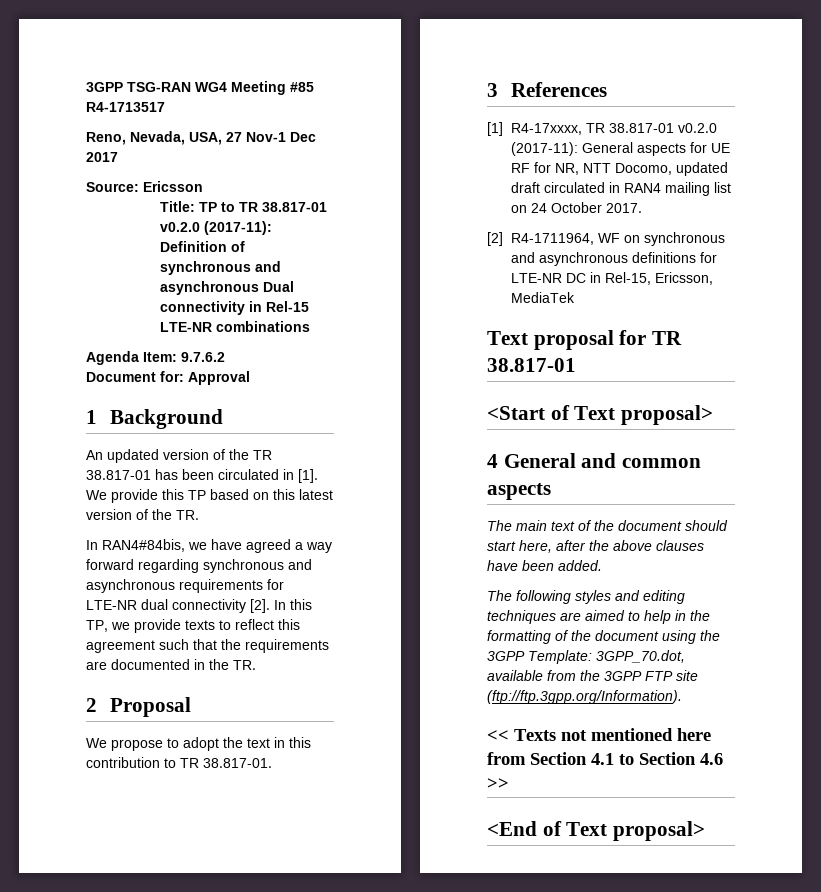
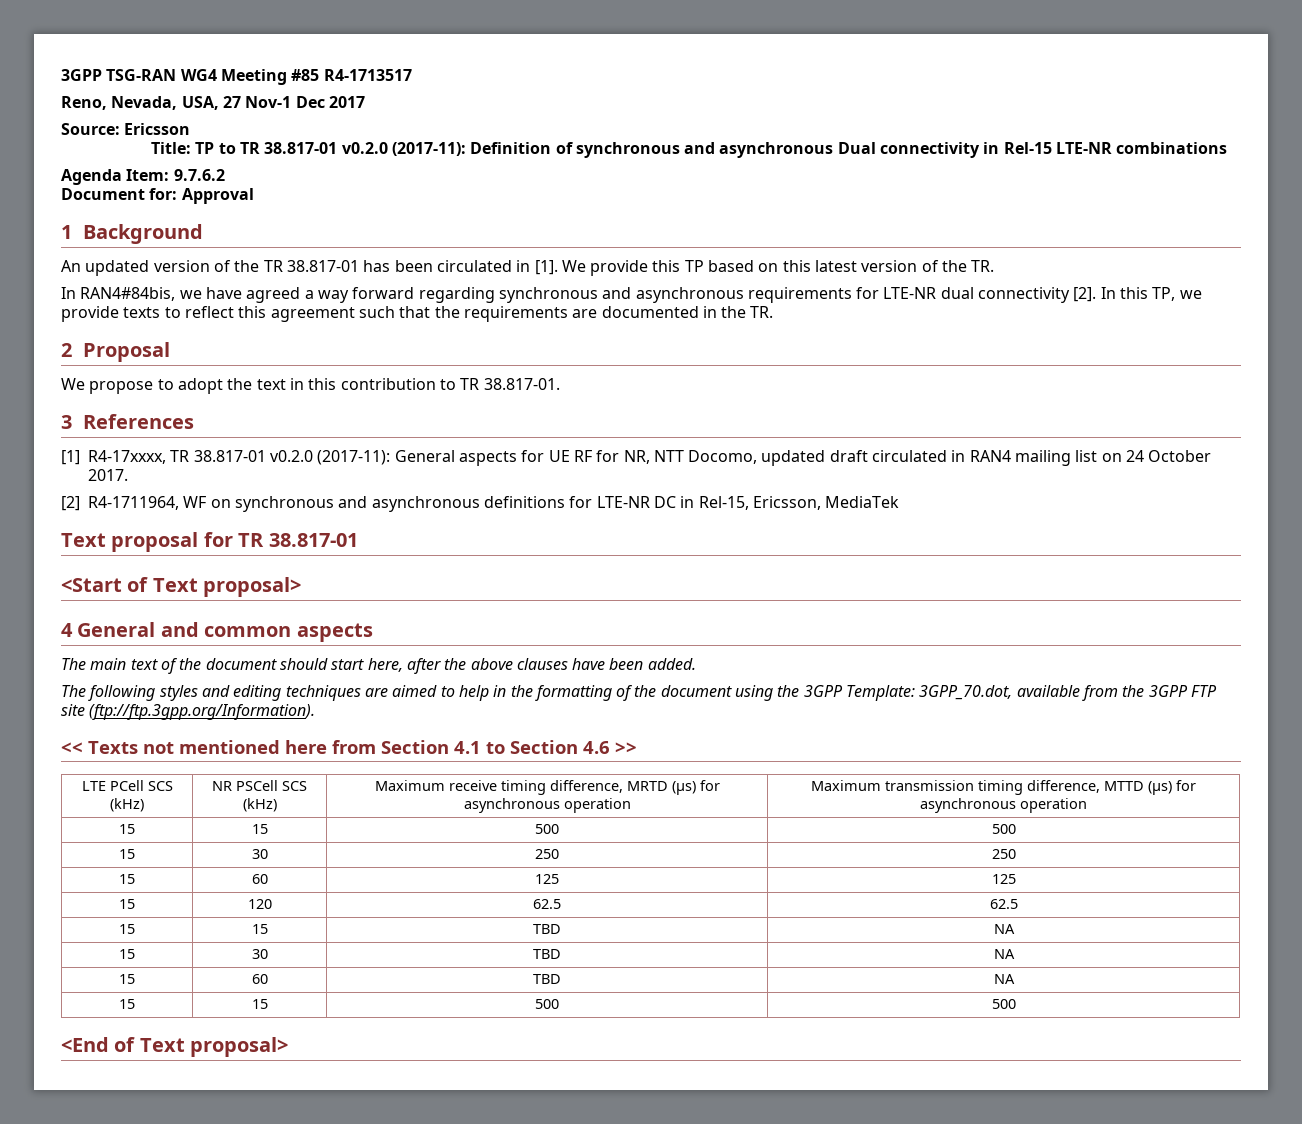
(509, 783) none -> [81,780,173,791] [110,798,144,812] [212,780,307,791] [242,798,277,812] [374,780,720,795] [463,798,631,813] [811,780,1196,795] [920,798,1087,813] [119,824,135,834] [251,824,268,834] [535,824,559,834] [991,824,1016,834] [119,849,135,859] [251,849,268,859] [535,849,559,859] [991,849,1016,859] [119,874,135,884] [251,874,268,884] [535,874,559,884] [991,874,1016,884] [119,899,135,909] [247,899,272,909] [533,899,561,909] [989,899,1018,909] [119,924,135,934] [251,924,268,934] [533,924,561,934] [993,924,1015,934] [119,949,135,959] [251,949,268,959] [533,949,561,959] [993,949,1015,959] [119,974,135,984] [251,974,268,984] [533,974,561,984] [993,974,1015,984] [119,999,135,1009] [251,999,268,1009] [535,999,559,1009] [991,999,1016,1009] // LTE PCell SCS (kHz) | NR PSCell SCS (kHz) | Maximum receive timing difference, MRTD (µs) for asynchronous operation | Maximum transmission timing difference, MTTD (µs) for asynchronous operation // 15 | 15 | 500 | 500 // 15 | 30 | 250 | 250 // 15 | 60 | 125 | 125 // 15 | 120 | 62.5 | 62.5 // 15 | 15 | TBD | NA // 15 | 30 | TBD | NA // 15 | 60 | TBD | NA // 15 | 15 | 500 | 500

